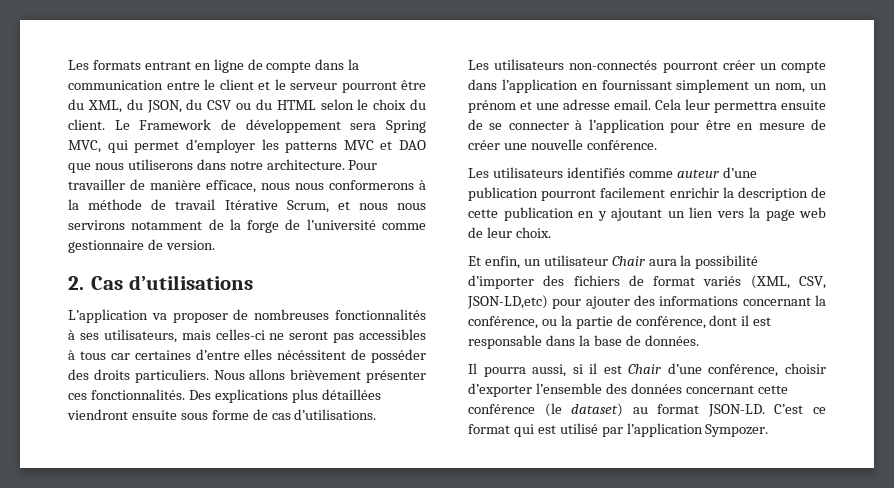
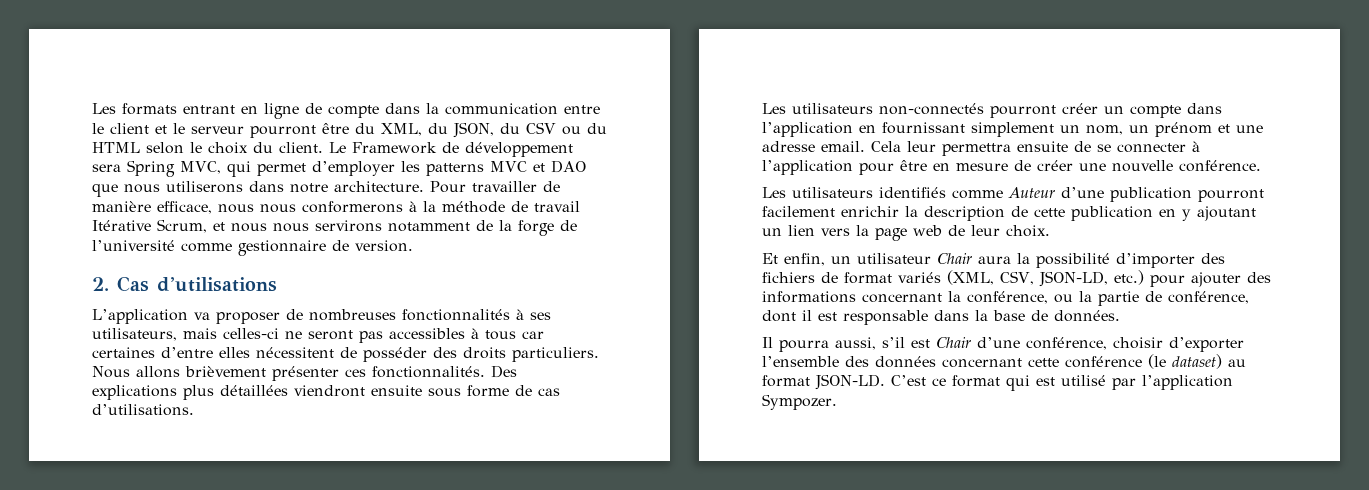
[277,350,347,360] nécéssitent -> [256,347,334,358] nécessitent
[676,169,719,178] auteur -> [1008,187,1055,198] Auteur
[467,295,548,309] JSON-LD,etc) -> [1038,270,1144,287] JSON-LD, etc.)
[572,363,598,374] si il -> [882,337,905,348] s’il

